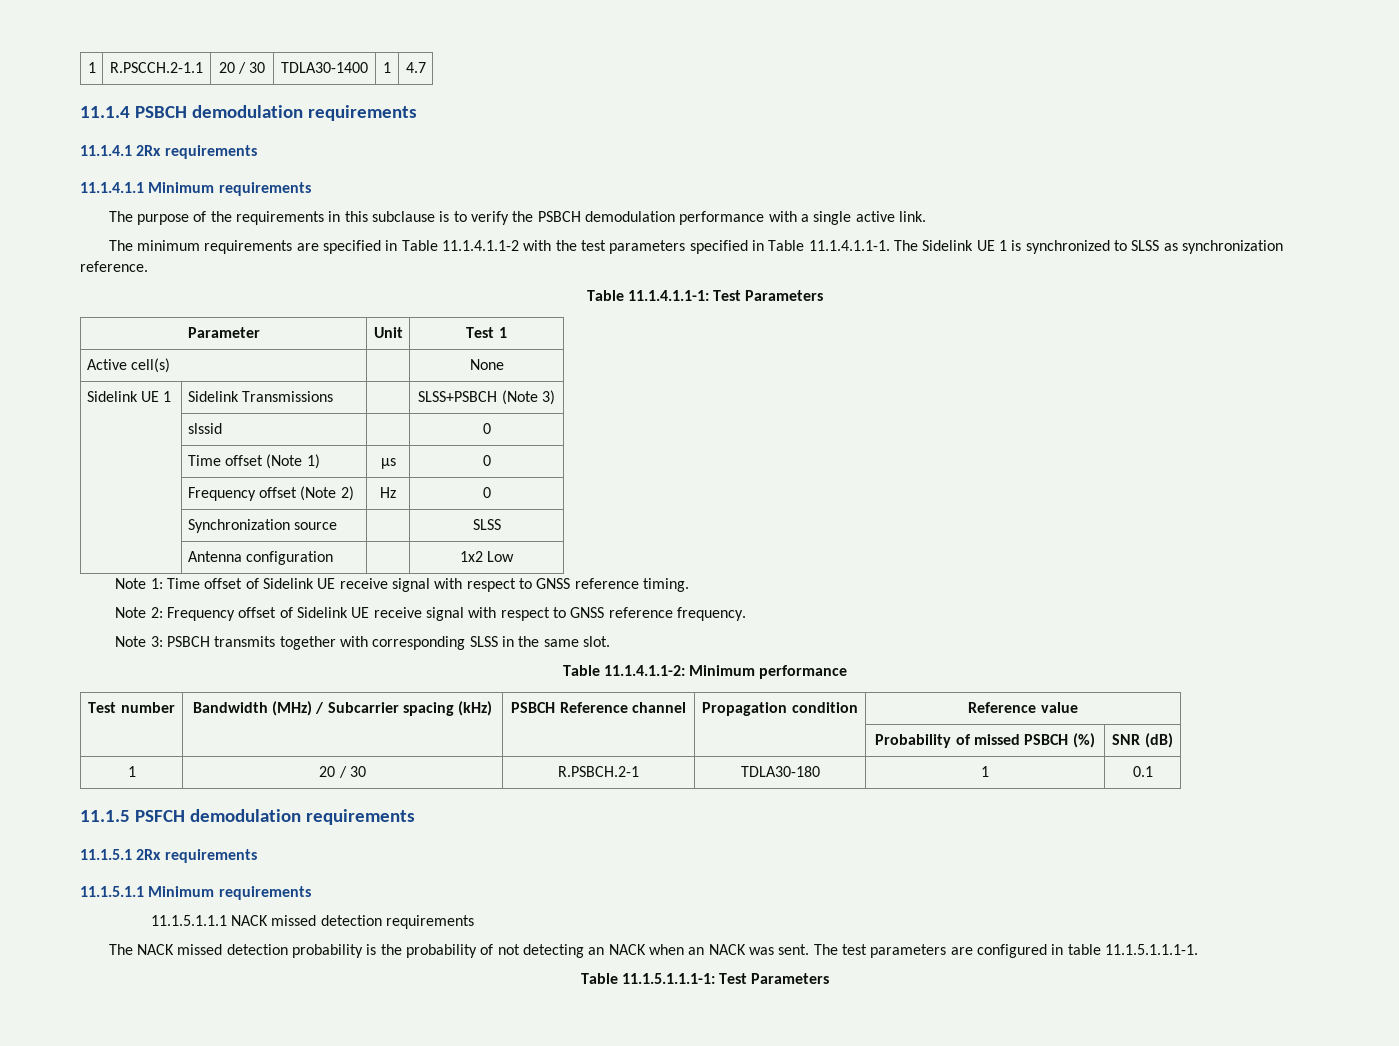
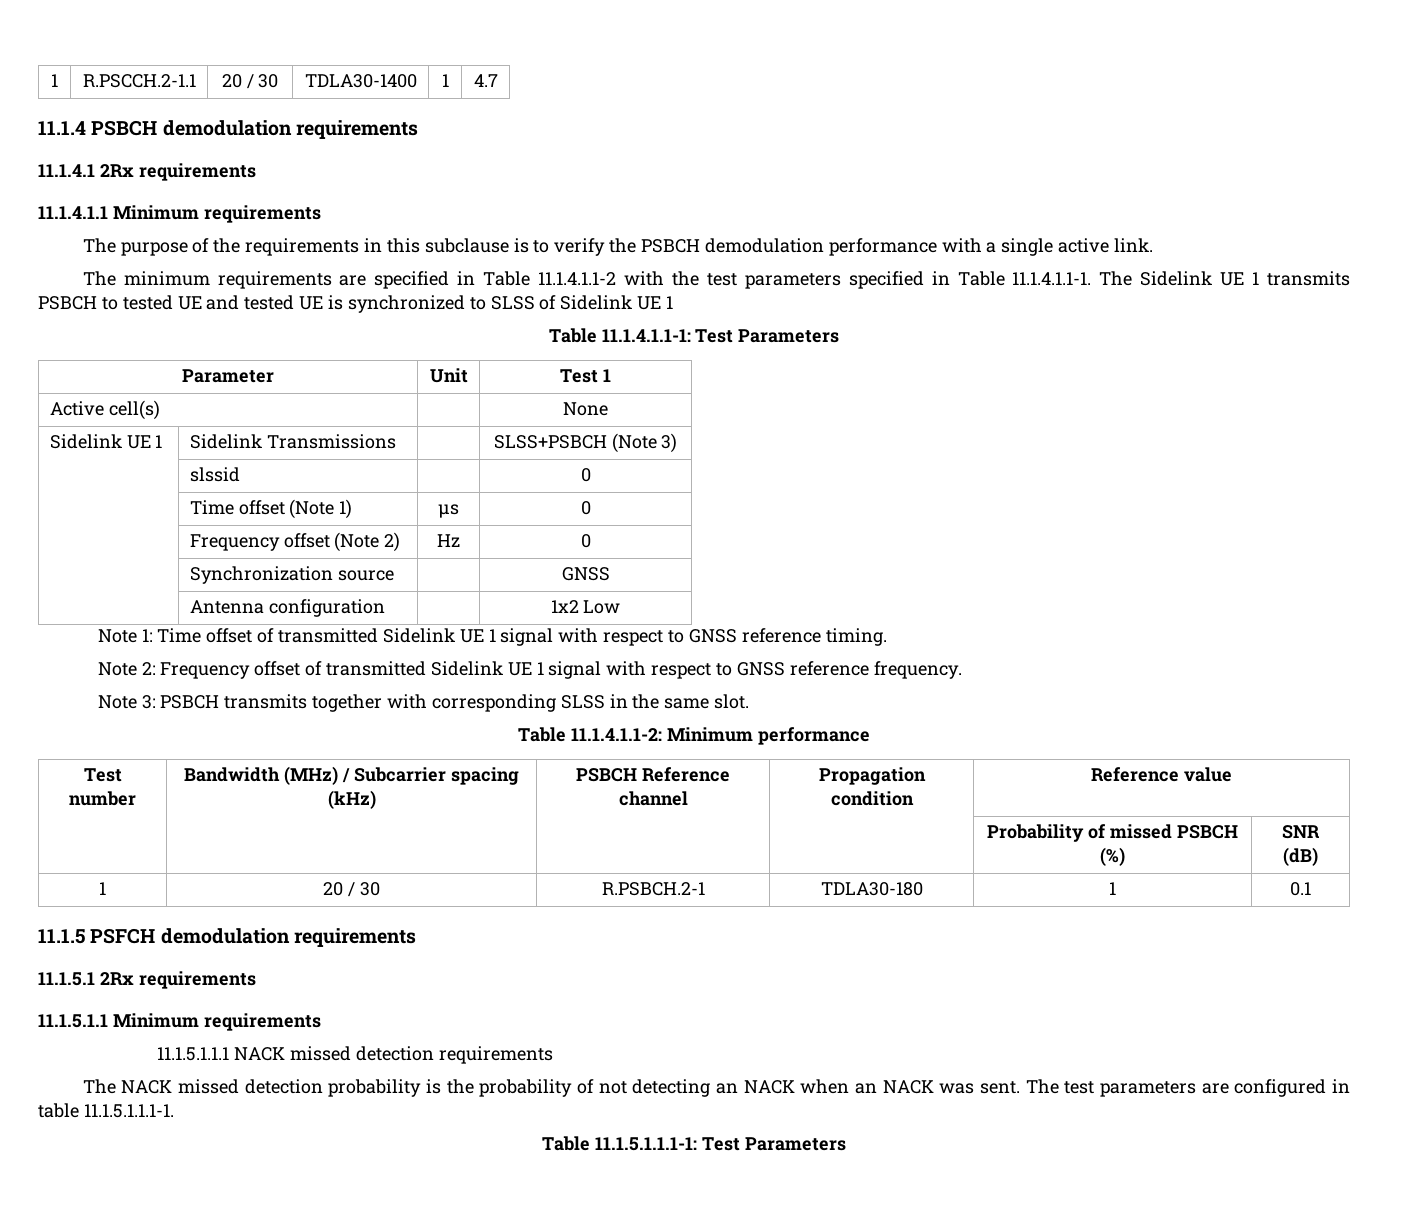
[1011,240,1283,254] [80,261,148,272] is synchronized to SLSS as synchronization reference. -> [1266,271,1350,286] [38,295,674,313] transmits PSBCH to tested UE and tested UE is synchronized to SLSS of Sidelink UE 1
[472,519,501,530] SLSS -> [561,567,610,581] GNSS
[263,578,388,589] Sidelink UE receive -> [278,628,496,643] transmitted Sidelink UE 1
[297,607,422,618] Sidelink UE receive -> [326,661,544,676] transmitted Sidelink UE 1

